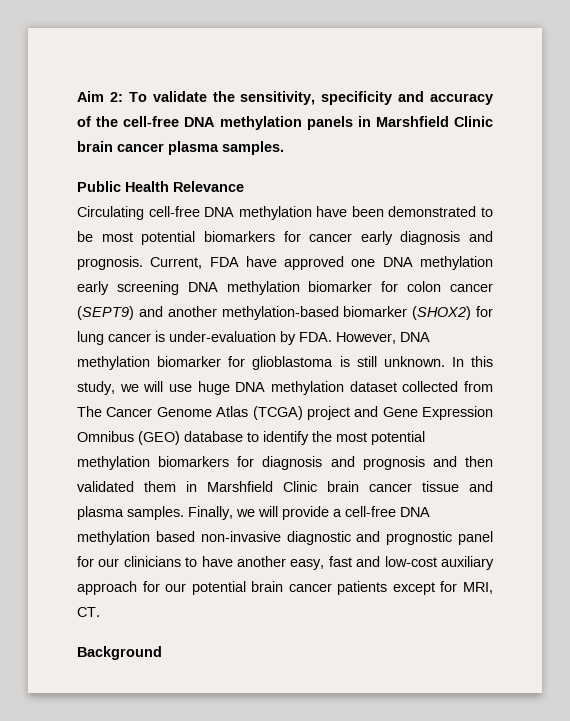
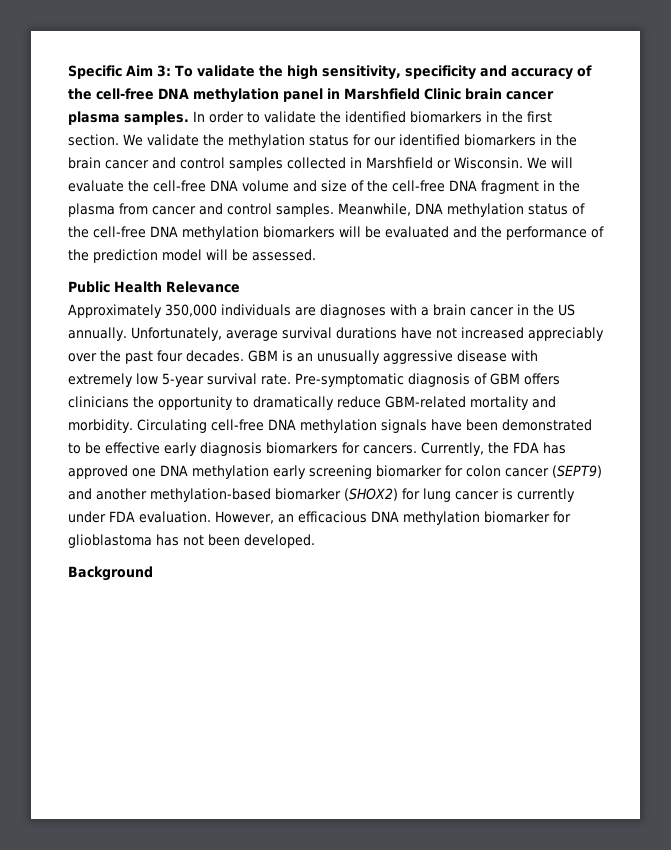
[77,91,123,102] Aim 2: -> [68,65,171,79] Specific Aim 3:
(235, 96) none -> [286,65,318,80] high
[306,116,353,130] panels -> [283,88,323,102] panel
[77,181,244,192] // Public Health Relevance // -> [193,111,552,123] [68,134,577,148] [68,157,573,171] [68,180,580,194] [68,203,585,217] [68,226,604,240] [68,249,316,263] [68,281,240,293] [68,304,575,318] [68,327,604,341] [68,350,538,364] [68,373,560,387] [68,396,556,410] [68,419,133,433] In order to validate the identified biomarkers in the first section. We validate the methylation status for our identified biomarkers in the brain cancer and control samples collected in Marshfield or Wisconsin. We will evaluate the cell-free DNA volume and size of the cell-free DNA fragment in the plasma from cancer and control samples. Meanwhile, DNA methylation status of the cell-free DNA methylation biomarkers will be evaluated and the performance of the prediction model will be assessed. // Public Health Relevance // Approximately 350,000 individuals are diagnoses with a brain cancer in the US annually. Unfortunately, average survival durations have not increased appreciably over the past four decades. GBM is an unusually aggressive disease with extremely low 5-year survival rate. Pre-symptomatic diagnosis of GBM offers clinicians the opportunity to dramatically reduce GBM-related mortality and morbidity.
(312, 213) none -> [380,419,427,433] signals
[101,231,493,245] [77,256,277,270] most potential biomarkers for cancer early diagnosis and prognosis. Current, FDA have -> [105,442,566,456] effective early diagnosis biomarkers for cancers. Currently, the FDA has
[187,281,300,295] DNA methylation -> (372, 472) none
[169,331,396,345] under-evaluation by FDA. However, -> [517,488,575,502] [68,511,367,524] currently under FDA evaluation. However, an efficacious
[339,356,493,367] [77,381,494,395] [77,406,493,420] [77,431,425,445] [77,456,494,470] [77,481,493,492] [77,506,430,520] [77,531,493,545] [77,556,494,570] [77,581,493,595] [77,607,100,617] is still unknown. In this study, we will use huge DNA methylation dataset collected from The Cancer Genome Atlas (TCGA) project and Gene Expression Omnibus (GEO) database to identify the most potential methylation biomarkers for diagnosis and prognosis and then validated them in Marshfield Clinic brain cancer tissue and plasma samples. Finally, we will provide a cell-free DNA methylation based non-invasive diagnostic and prognostic panel for our clinicians to have another easy, fast and low-cost auxiliary approach for our potential brain cancer patients except for MRI, CT. -> [156,534,315,548] has not been developed.

